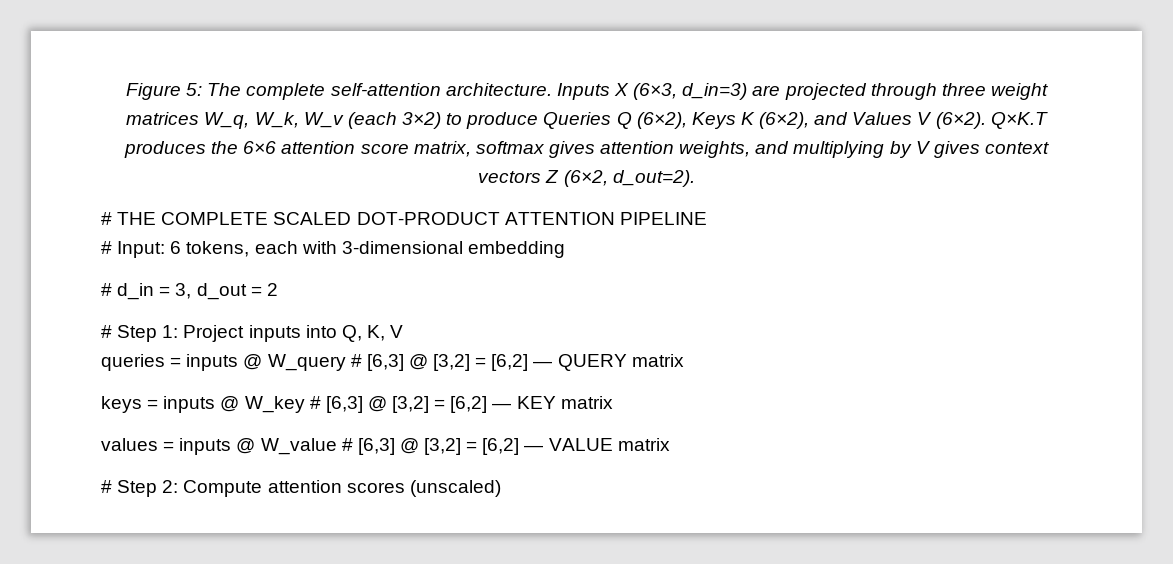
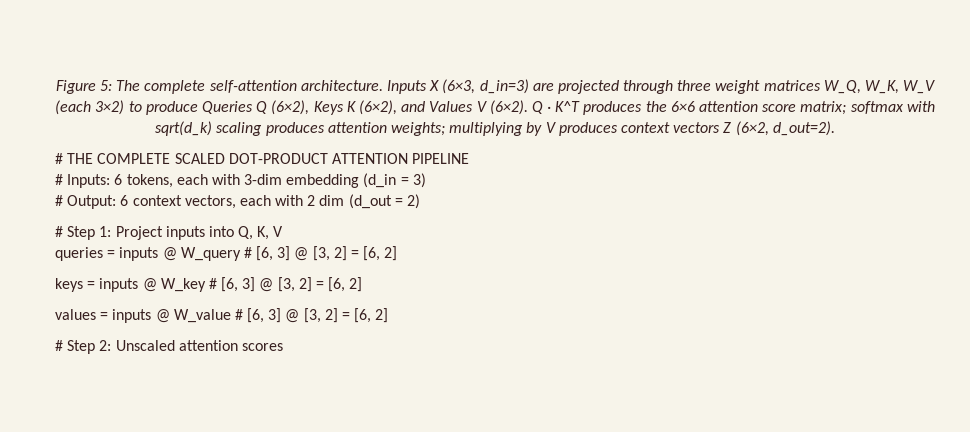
[204,112,344,129] W_q, W_k, W_v -> [823,80,936,94] W_Q, W_K, W_V
[990,112,1048,129] Q×K.T -> [531,101,581,114] Q · K^T
[413,141,790,158] matrix, softmax gives attention weights, and -> [800,101,935,115] [155,121,446,136] matrix; softmax with sqrt(d_k) scaling produces attention weights;
[933,141,980,158] gives -> [558,122,618,136] produces
[117,241,166,258] Input: -> [67,174,111,188] Inputs:
[341,241,463,254] 3-dimensional -> [244,174,283,185] 3-dim
[101,283,278,300] // # d_in = 3, d_out = 2 -> [363,173,426,188] [55,194,421,209] (d_in = 3) // # Output: 6 context vectors, each with 2 dim (d_out = 2)
[366,354,684,371] [6,3] @ [3,2] = [6,2] — QUERY matrix -> [256,246,398,261] [6, 3] @ [3, 2] = [6, 2]
[325,396,613,413] [6,3] @ [3,2] = [6,2] — KEY matrix -> [221,277,363,292] [6, 3] @ [3, 2] = [6, 2]
[357,438,670,455] [6,3] @ [3,2] = [6,2] — VALUE matrix -> [247,308,389,323] [6, 3] @ [3, 2] = [6, 2]
[183,480,263,497] Compute -> [115,340,175,351] Unscaled
[409,480,501,497] (unscaled) -> (283, 347) none

